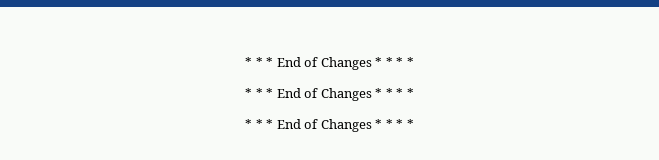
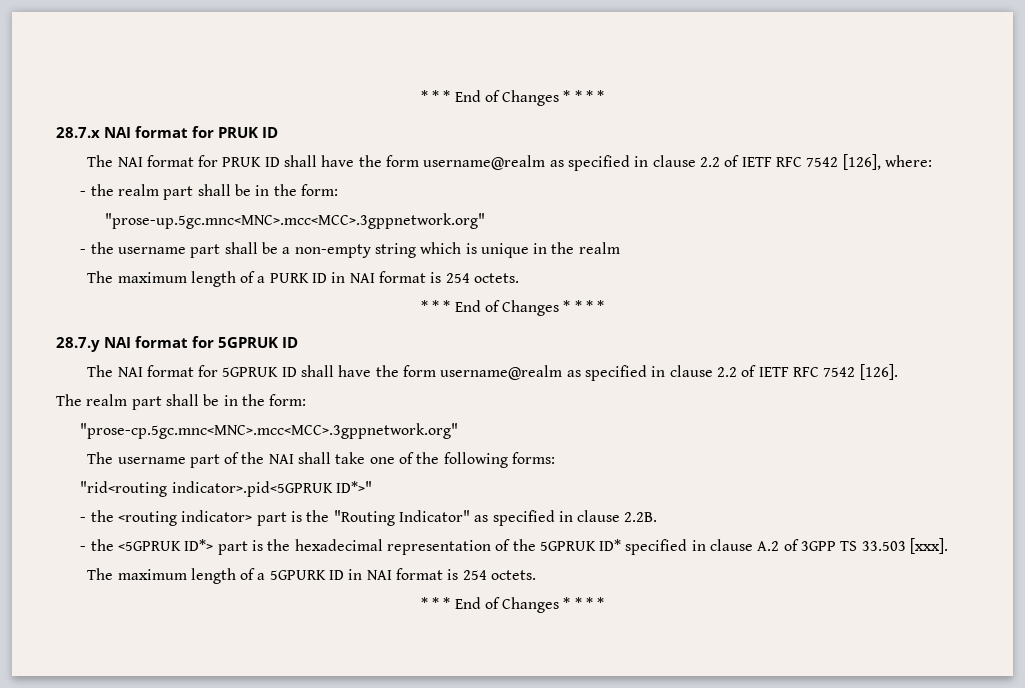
(414, 62) none -> [56,126,278,138] [87,154,932,171] [80,184,338,200] [104,213,485,229] [80,242,620,258] [87,271,520,287] // 28.7.x NAI format for PRUK ID // The NAI format for PRUK ID shall have the form username@realm as specified in clause 2.2 of IETF RFC 7542 [126], where: // - the realm part shall be in the form: // "prose-up.5gc.mnc<MNC>.mcc<MCC>.3gppnetwork.org" // - the username part shall be a non-empty string which is unique in the realm // The maximum length of a PURK ID in NAI format is 254 octets.
(414, 93) none -> [56,336,298,352] [87,364,898,381] [56,394,307,410] [80,423,459,439] [87,452,556,468] [80,481,372,497] [80,510,658,526] [80,538,949,555] [87,568,537,584] // 28.7.y NAI format for 5GPRUK ID // The NAI format for 5GPRUK ID shall have the form username@realm as specified in clause 2.2 of IETF RFC 7542 [126]. // The realm part shall be in the form: // "prose-cp.5gc.mnc<MNC>.mcc<MCC>.3gppnetwork.org" // The username part of the NAI shall take one of the following forms: // "rid<routing indicator>.pid<5GPRUK ID*>" // - the <routing indicator> part is the "Routing Indicator" as specified in clause 2.2B. // - the <5GPRUK ID*> part is the hexadecimal representation of the 5GPRUK ID* specified in clause A.2 of 3GPP TS 33.503 [xxx]. // The maximum length of a 5GPURK ID in NAI format is 254 octets.

